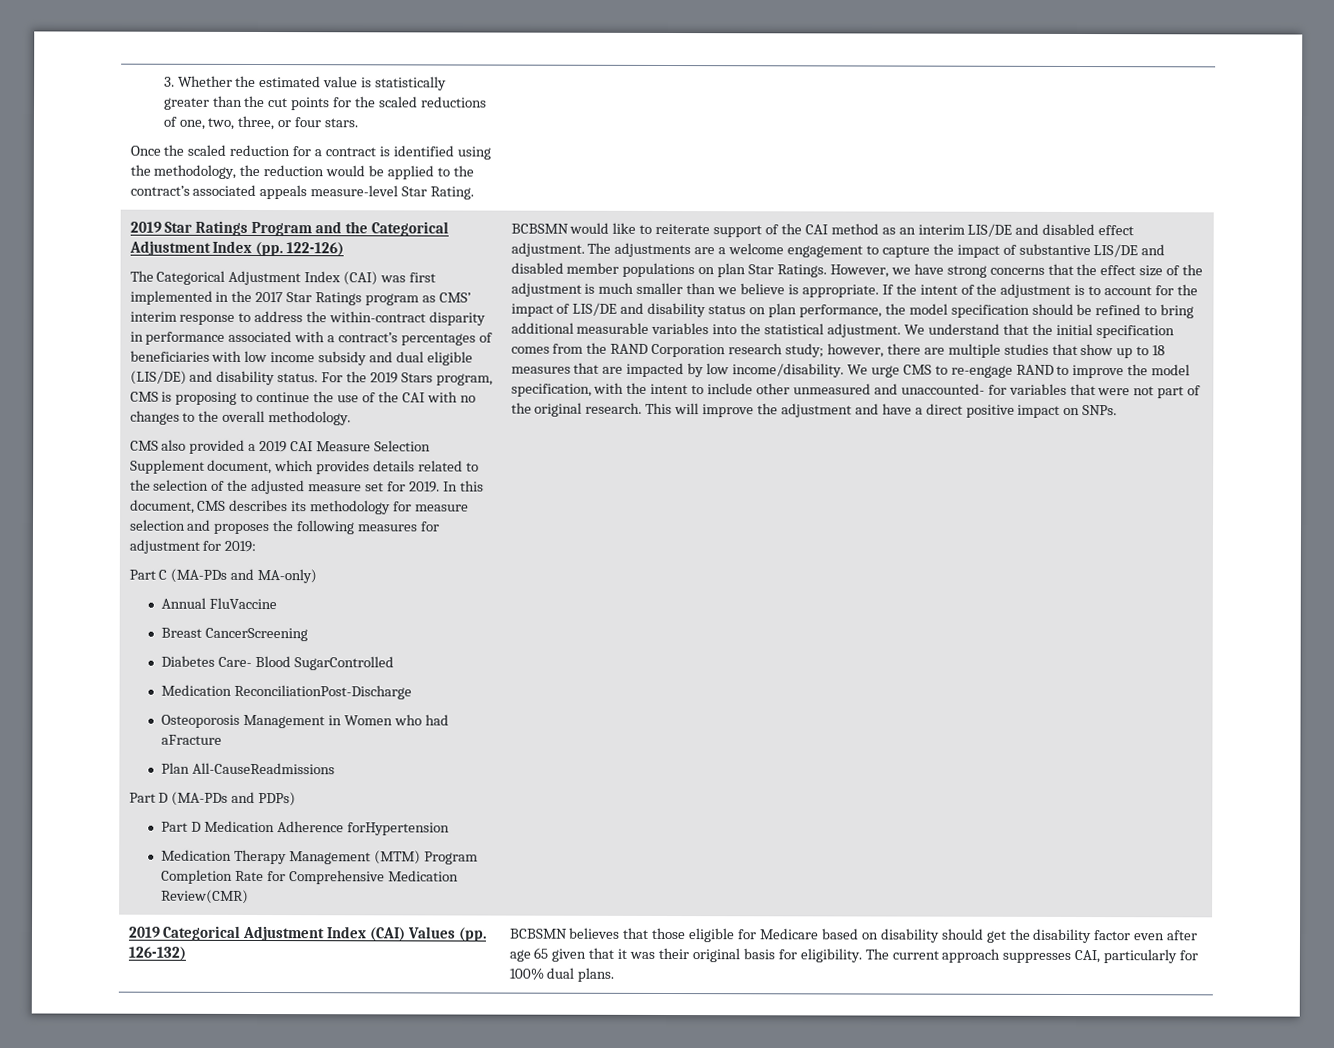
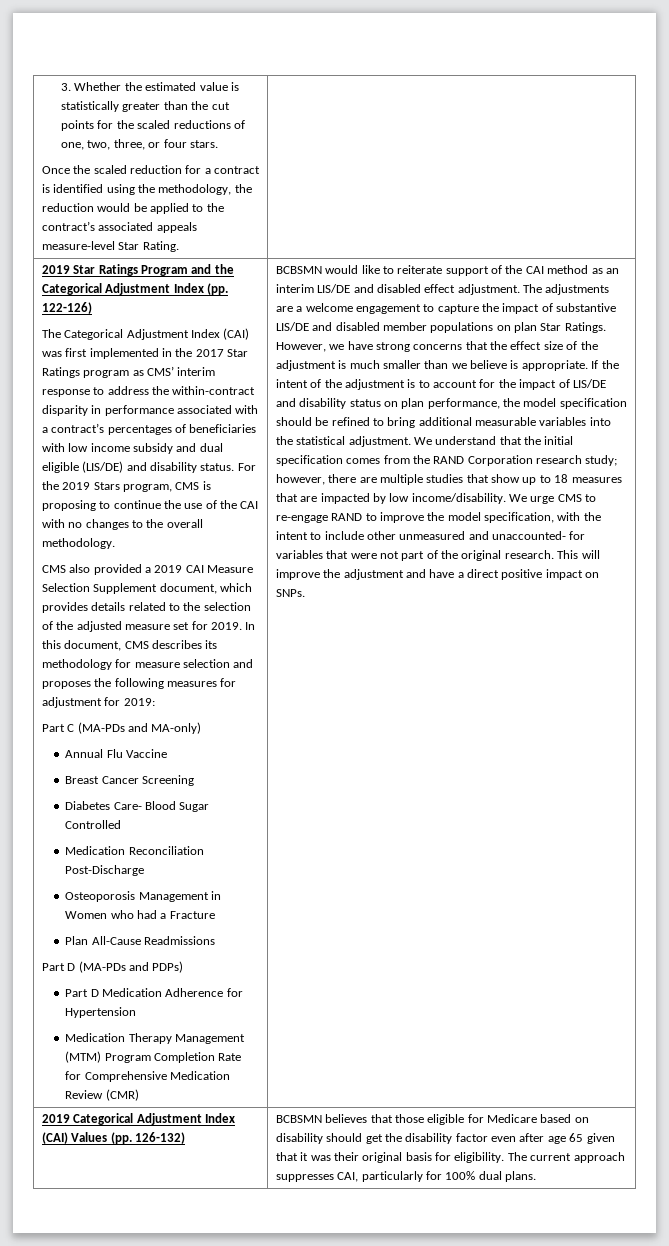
[208,597,277,610] FluVaccine -> [106,749,167,758] Flu Vaccine
[204,627,308,642] CancerScreening -> [101,775,194,786] Cancer Screening
[293,656,394,671] [161,684,412,700] SugarControlled // Medication ReconciliationPost-Discharge -> [179,802,210,812] [65,820,122,829] [65,846,204,855] [65,865,145,876] Sugar Controlled // Medication Reconciliation Post-Discharge
[161,734,223,745] aFracture -> [160,911,215,919] a Fracture
[191,762,335,775] All-CauseReadmissions -> [91,936,215,945] All-Cause Readmissions
[346,822,450,836] forHypertension -> [226,988,243,997] [65,1007,137,1018] for Hypertension
[161,889,250,904] Review(CMR) -> [65,1089,139,1101] Review (CMR)

